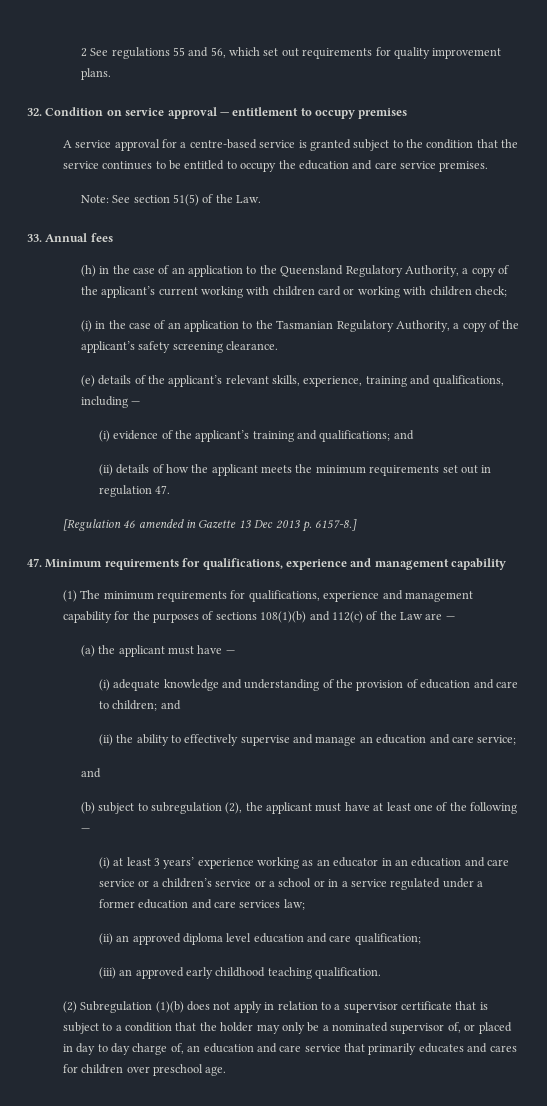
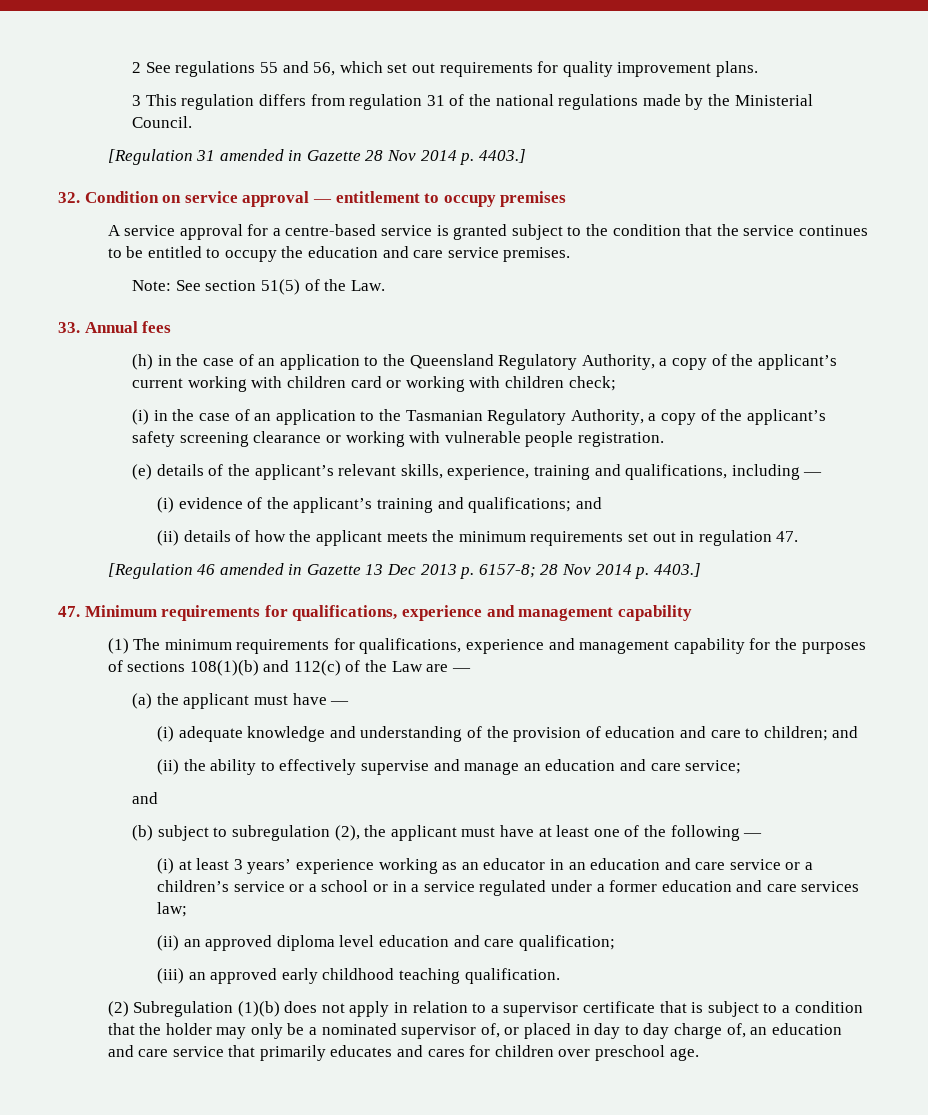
(111, 74) none -> [132,94,813,110] [132,116,193,128] [107,149,526,165] // 3 This regulation differs from regulation 31 of the national regulations made by the Ministerial Council. // [Regulation 31 amended in Gazette 28 Nov 2014 p. 4403.]
[225,341,278,350] clearance. -> [253,431,664,447] clearance or working with vulnerable people registration.
[315,519,358,531] 6157-8.] -> [478,563,701,579] 6157-8; 28 Nov 2014 p. 4403.]

